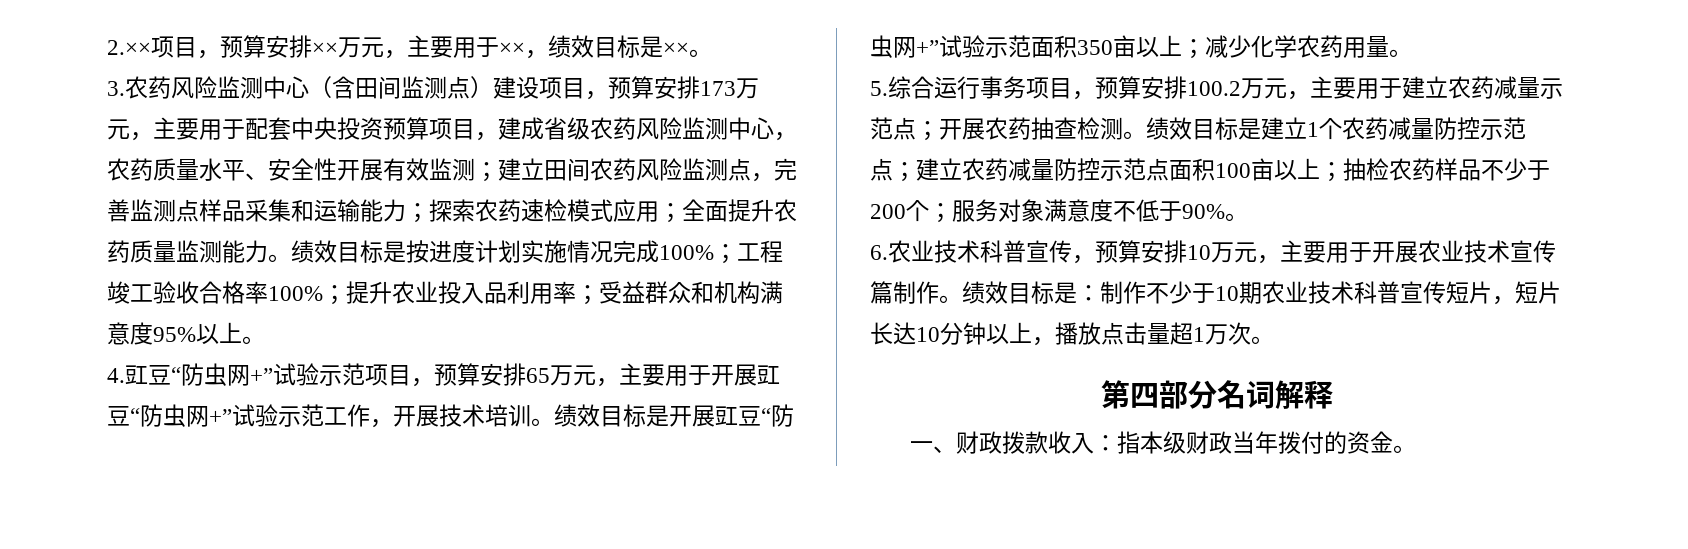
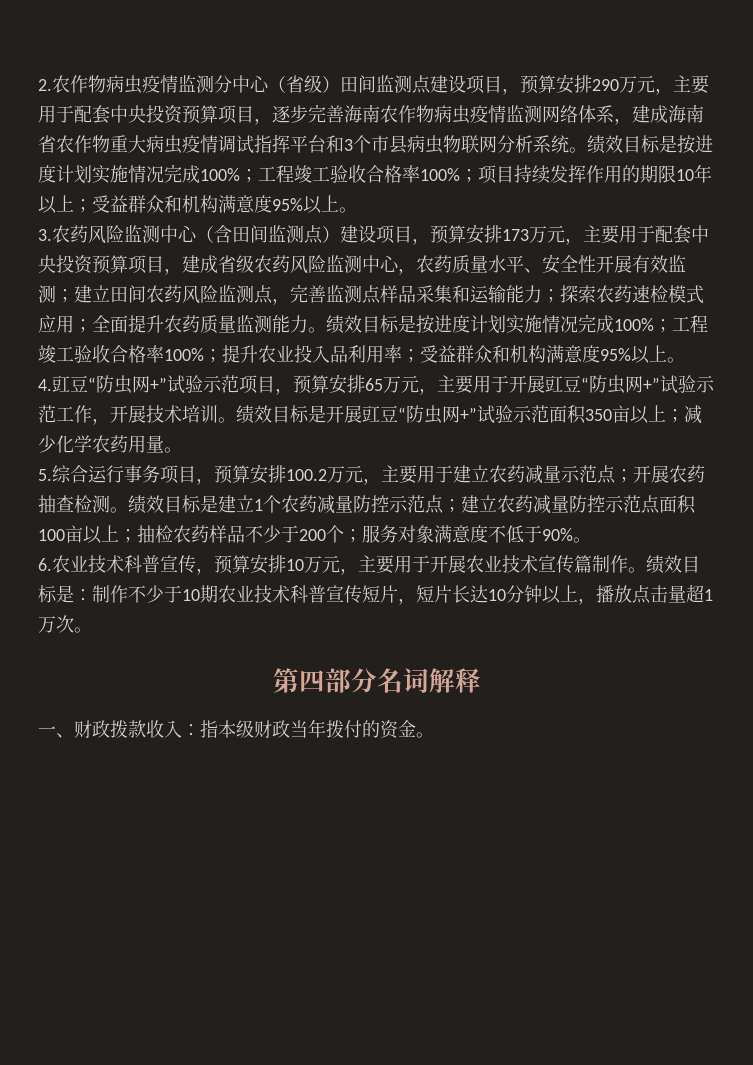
[107,35,689,59] 2.××项目，预算安排××万元，主要用于××，绩效目标是×× -> [38,74,709,95] [38,104,704,125] [38,134,713,154] [38,164,712,184] [38,195,339,214] 2.农作物病虫疫情监测分中心（省级）田间监测点建设项目，预算安排290万元，主要用于配套中央投资预算项目，逐步完善海南农作物病虫疫情监测网络体系，建成海南省农作物重大病虫疫情调试指挥平台和3个市县病虫物联网分析系统。绩效目标是按进度计划实施情况完成100%；工程竣工验收合格率100%；项目持续发挥作用的期限10年以上；受益群众和机构满意度95%以上

